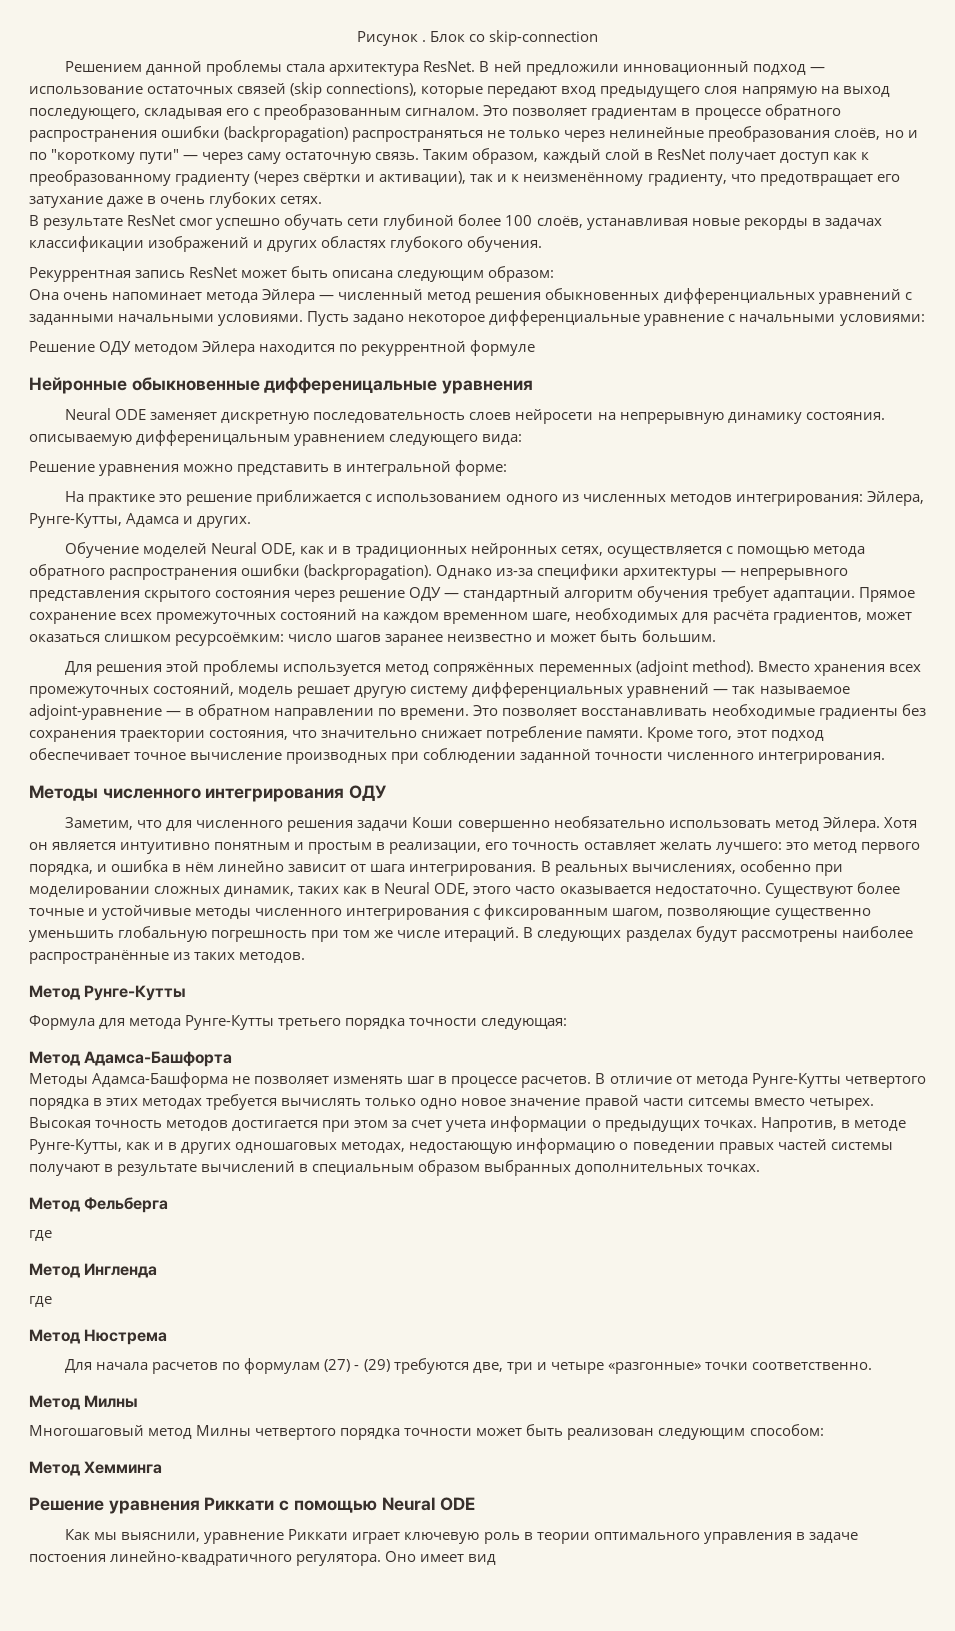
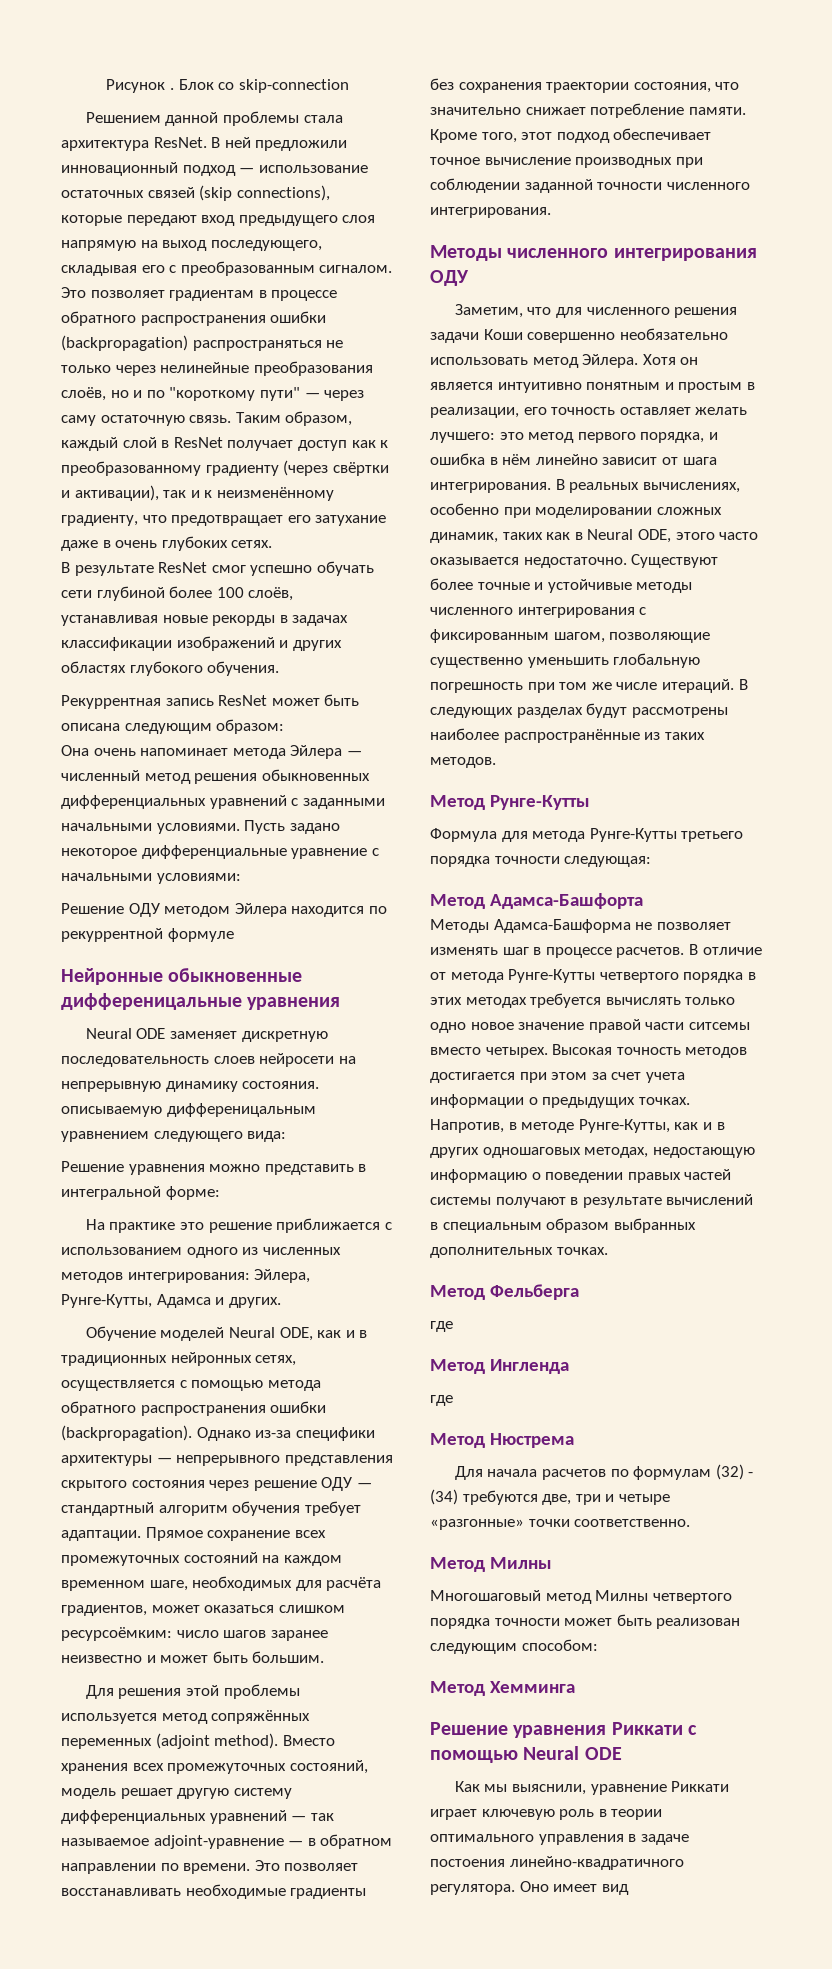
[324,1359,390,1372] (27) - (29) -> [715,1464,754,1480] [430,1489,458,1505] (32) - (34)

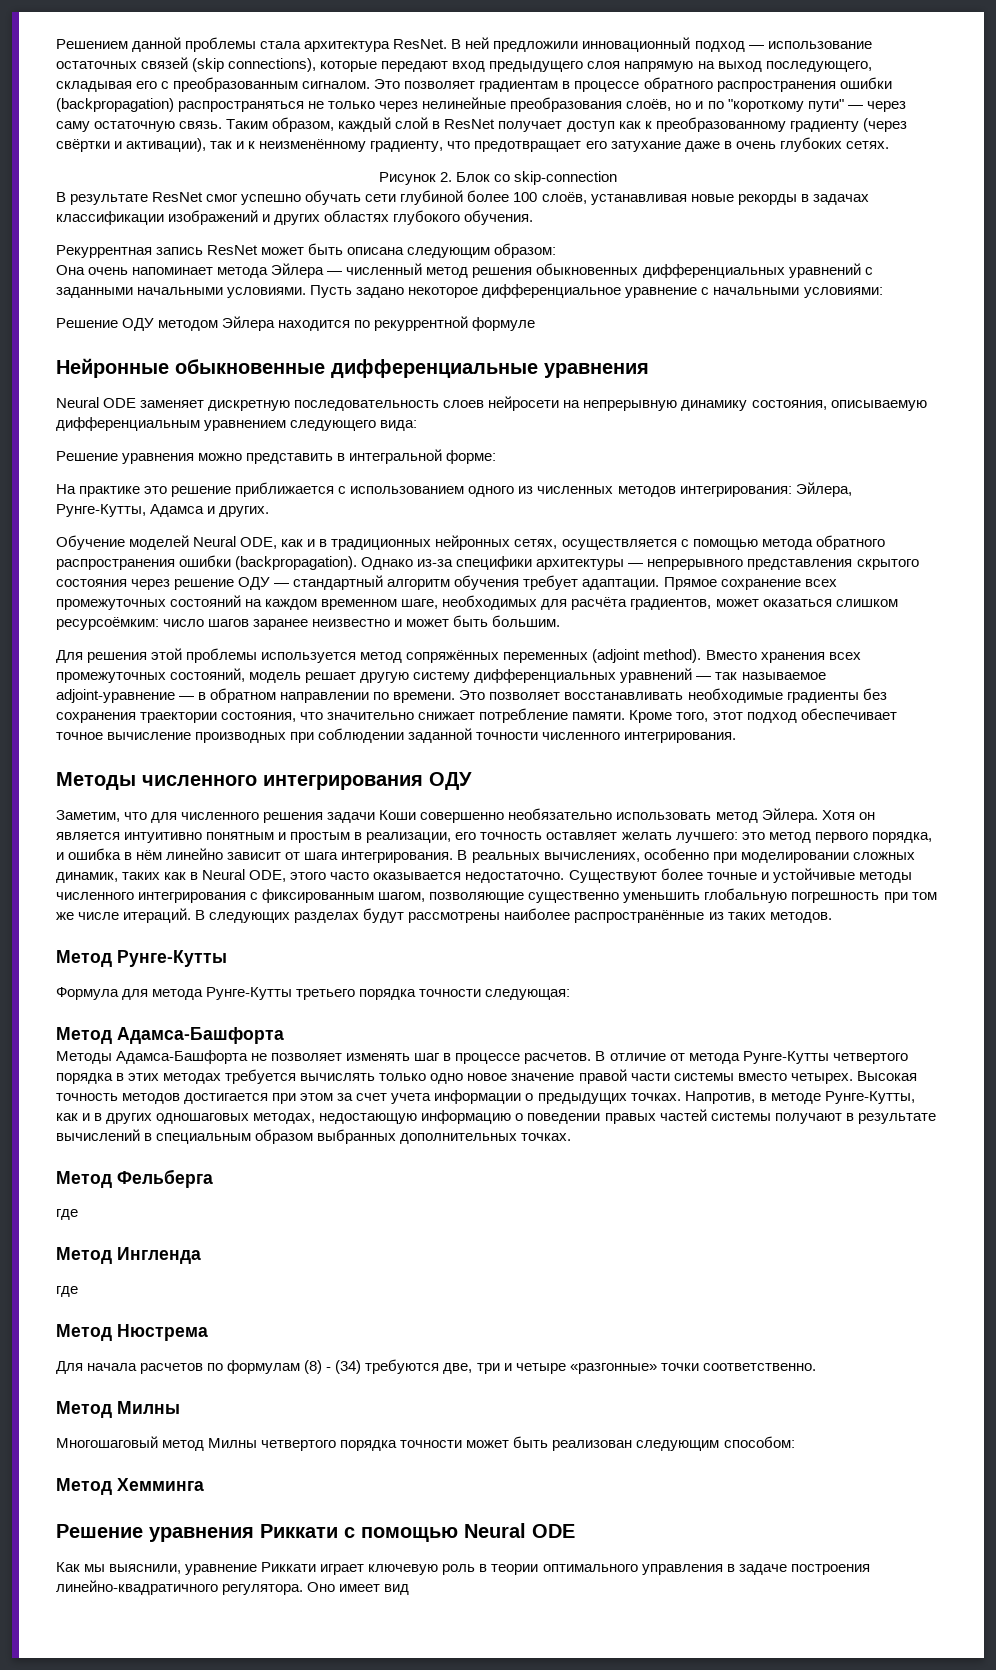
[106,79,349,93] Рисунок . Блок со skip-connection // -> (56, 44) none
(273, 544) none -> [378,171,618,185] // Рисунок 2. Блок со skip-connection
[141,845,287,859] дифференциальные -> [482,284,622,298] дифференциальное
[61,993,242,1010] дифференицальные -> [331,359,538,378] дифференциальные
[242,1081,320,1089] [61,1103,316,1117] состояния. описываемую дифференицальным -> [751,400,927,411] [56,417,200,431] состояния, описываемую дифференциальным
[493,919,631,933] Адамса-Башформа -> [116,1050,249,1064] Адамса-Башфорта
[688,1022,750,1030] ситсемы -> [673,1073,734,1081] системы
[715,1464,744,1480] (32) -> [304,1360,323,1374] (8)
[430,1859,505,1867] постоения -> [790,1564,870,1575] построения

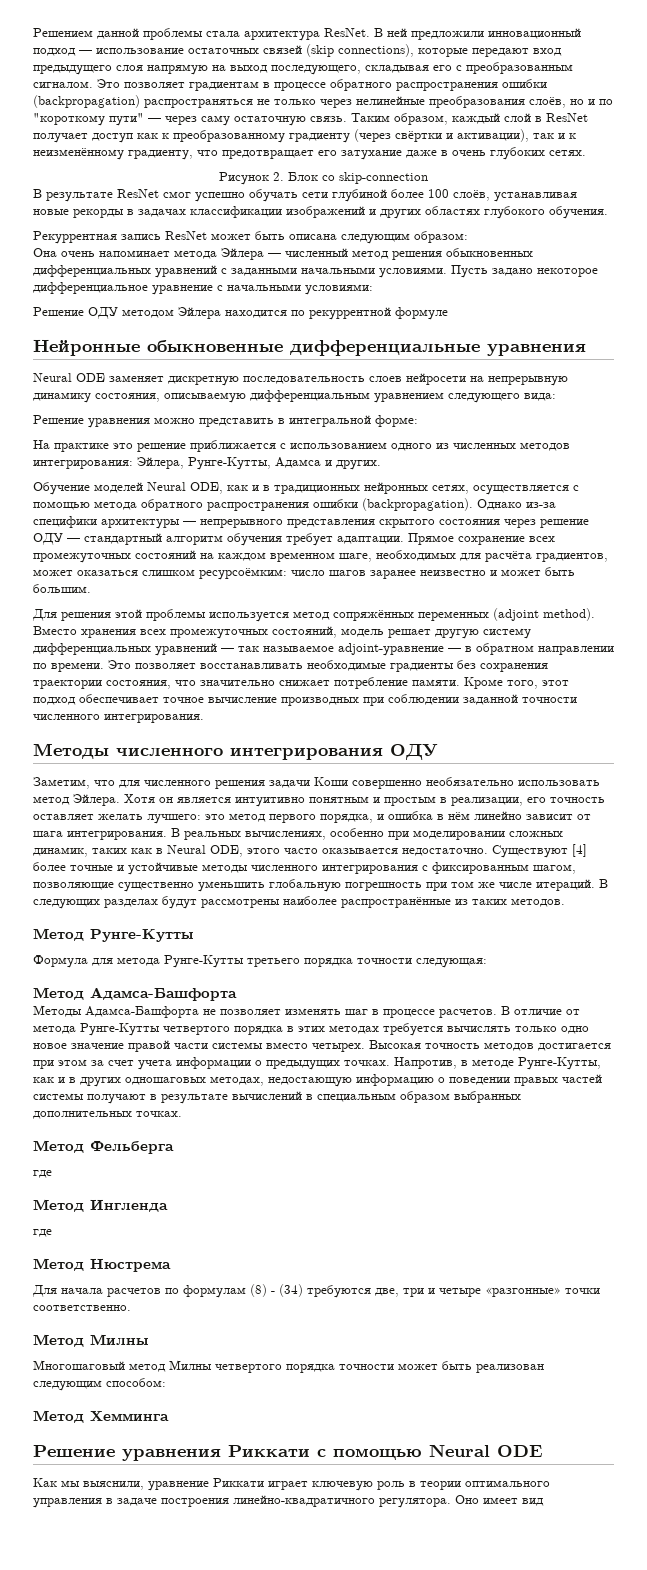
(657, 876) none -> [572,844,587,857] [4]

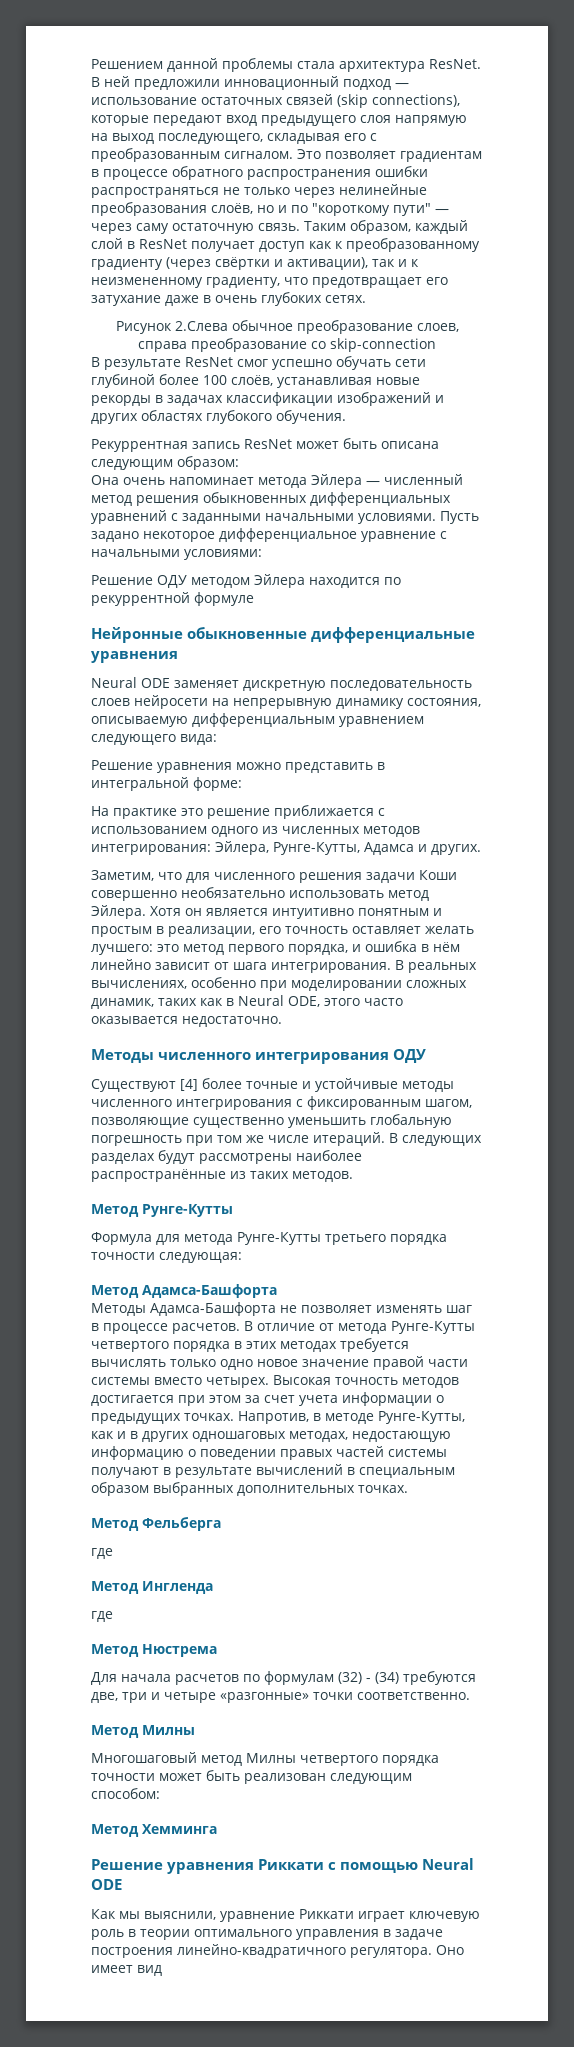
[33,95,140,108] (backpropagation) -> (428, 171) none
[33,148,124,160] неизменённому -> [91,277,203,288] неизмененному
[273,172,318,181] 2. Блок -> [174,320,459,334] [138,338,307,352] 2.Слева обычное преобразование слоев, справа преобразование
[33,482,579,495] [33,498,556,511] [33,516,589,529] [33,533,555,546] [33,550,608,563] [33,567,575,580] [33,584,91,593] [32,608,595,622] [33,626,531,639] [33,643,614,656] [33,660,548,672] [33,677,569,689] [33,694,577,706] [33,714,204,723] [33,743,438,760] // Обучение моделей Neural ODE, как и в традиционных нейронных сетях, осуществляется с помощью метода обратного распространения ошибки (backpropagation). Однако из-за специфики архитектуры — непрерывного представления скрытого состояния через решение ОДУ — стандартный алгоритм обучения требует адаптации. Прямое сохранение всех промежуточных состояний на каждом временном шаге, необходимых для расчёта градиентов, может оказаться слишком ресурсоёмким: число шагов заранее неизвестно и может быть большим. // Для решения этой проблемы используется метод сопряжённых переменных (adjoint method). Вместо хранения всех промежуточных состояний, модель решает другую систему дифференциальных уравнений — так называемое adjoint-уравнение — в обратном направлении по времени. Это позволяет восстанавливать необходимые градиенты без сохранения траектории состояния, что значительно снижает потребление памяти. Кроме того, этот подход обеспечивает точное вычисление производных при соблюдении заданной точности численного интегрирования. // Методы численного интегрирования ОДУ -> (481, 849) none
(488, 852) none -> [91,1049,427,1064] // Методы численного интегрирования ОДУ //
[250,1284,267,1297] (8) -> [338,1672,362,1684] (32)

